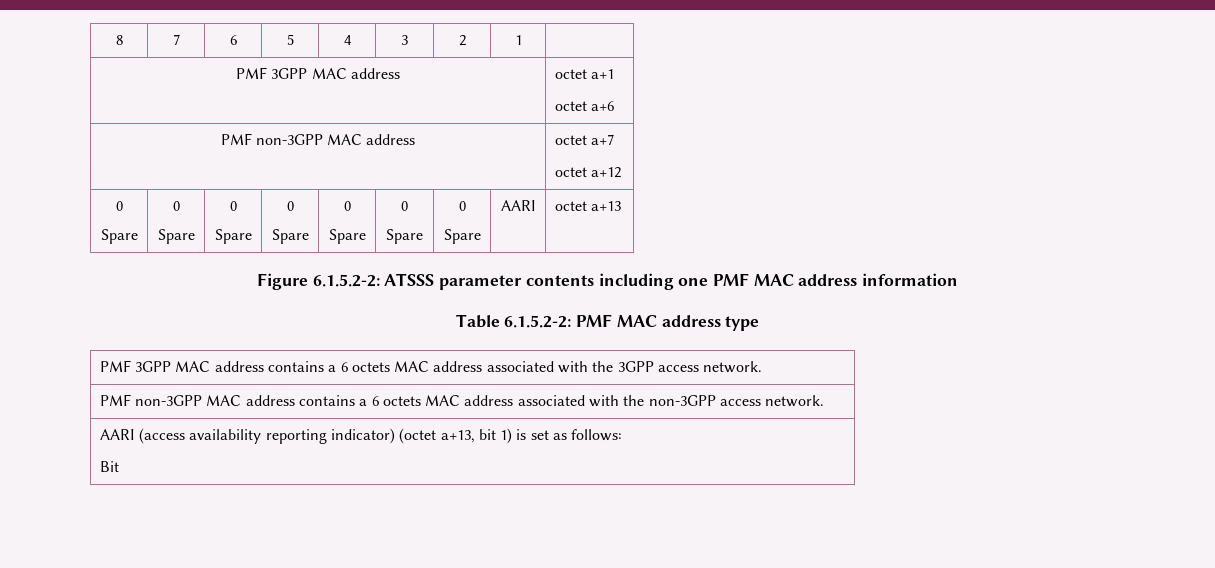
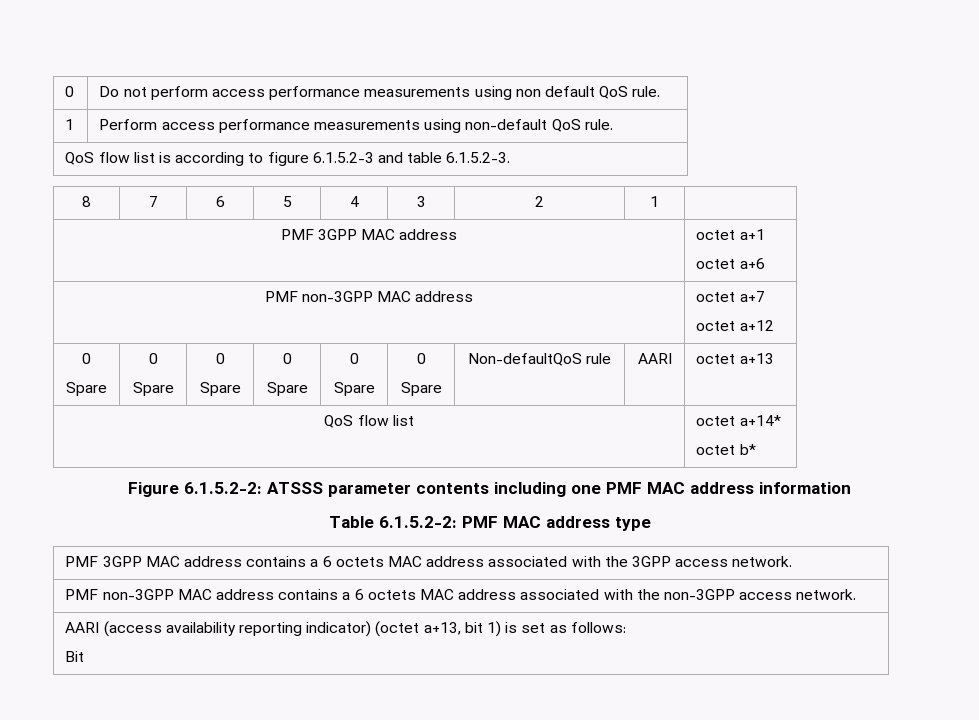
(115, 40) none -> [65,86,75,97] [99,86,661,100] [65,119,75,130] [99,119,613,133] [65,152,511,166] 0 | Do not perform access performance measurements using non default QoS rule. // 1 | Perform access performance measurements using non-default QoS rule. // QoS flow list is according to figure 6.1.5.2-3 and table 6.1.5.2-3. //
[458,201,466,211] [443,229,481,244] 0 // Spare -> [467,353,612,366] Non-defaultQoS rule
(621, 206) none -> [324,415,414,428] [696,415,781,426] [696,444,756,455] // QoS flow list | octet a+14* // octet b*

